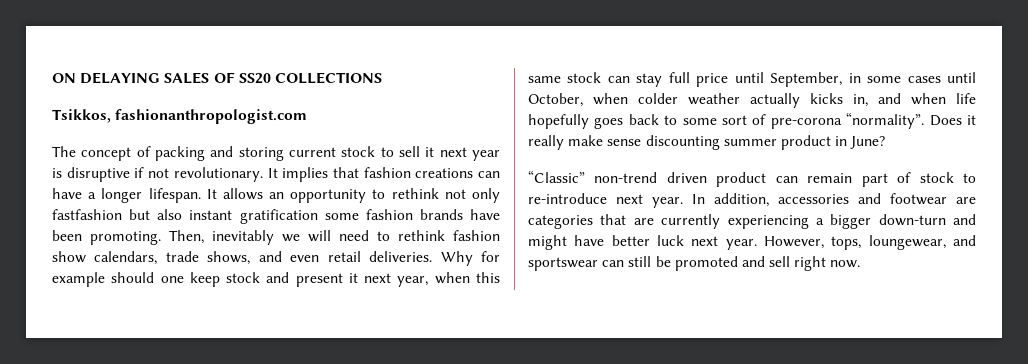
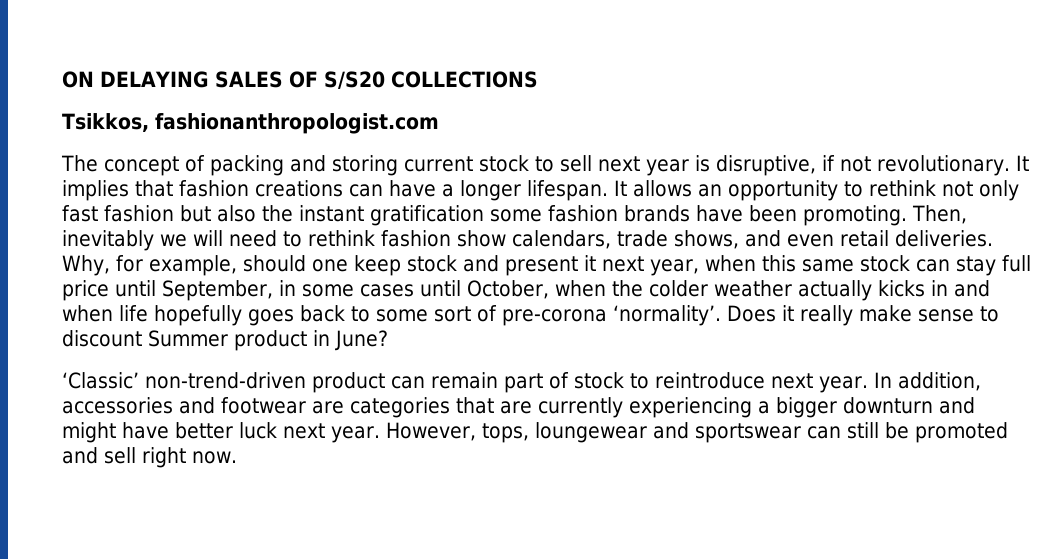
[238,73,271,84] SS20 -> [323,71,385,89] S/S20
[425,147,435,157] it -> (592, 163) none
[66,167,130,182] disruptive -> [716,155,816,176] disruptive,
[52,209,122,220] fastfashion -> [62,205,174,222] fast fashion
(183, 214) none -> [262,205,293,222] the
[440,251,501,266] [52,272,105,287] Why for example -> [62,255,237,276] Why, for example,
(628, 99) none -> [612,280,643,297] the
[853,94,868,107] in, -> [931,280,948,296] in
[846,112,925,129] “normality”. -> [613,305,721,326] ‘normality’.
[645,135,777,150] discounting summer -> [979,306,999,322] [62,330,228,347] to discount Summer
[528,170,707,183] “Classic” non-trend driven -> [62,372,306,389] ‘Classic’ non-trend-driven
[528,193,607,204] re-introduce -> [655,372,765,389] reintroduce
[878,214,946,226] down-turn -> [843,397,933,414] downturn
[868,235,946,250] loungewear, -> [534,422,647,443] loungewear

